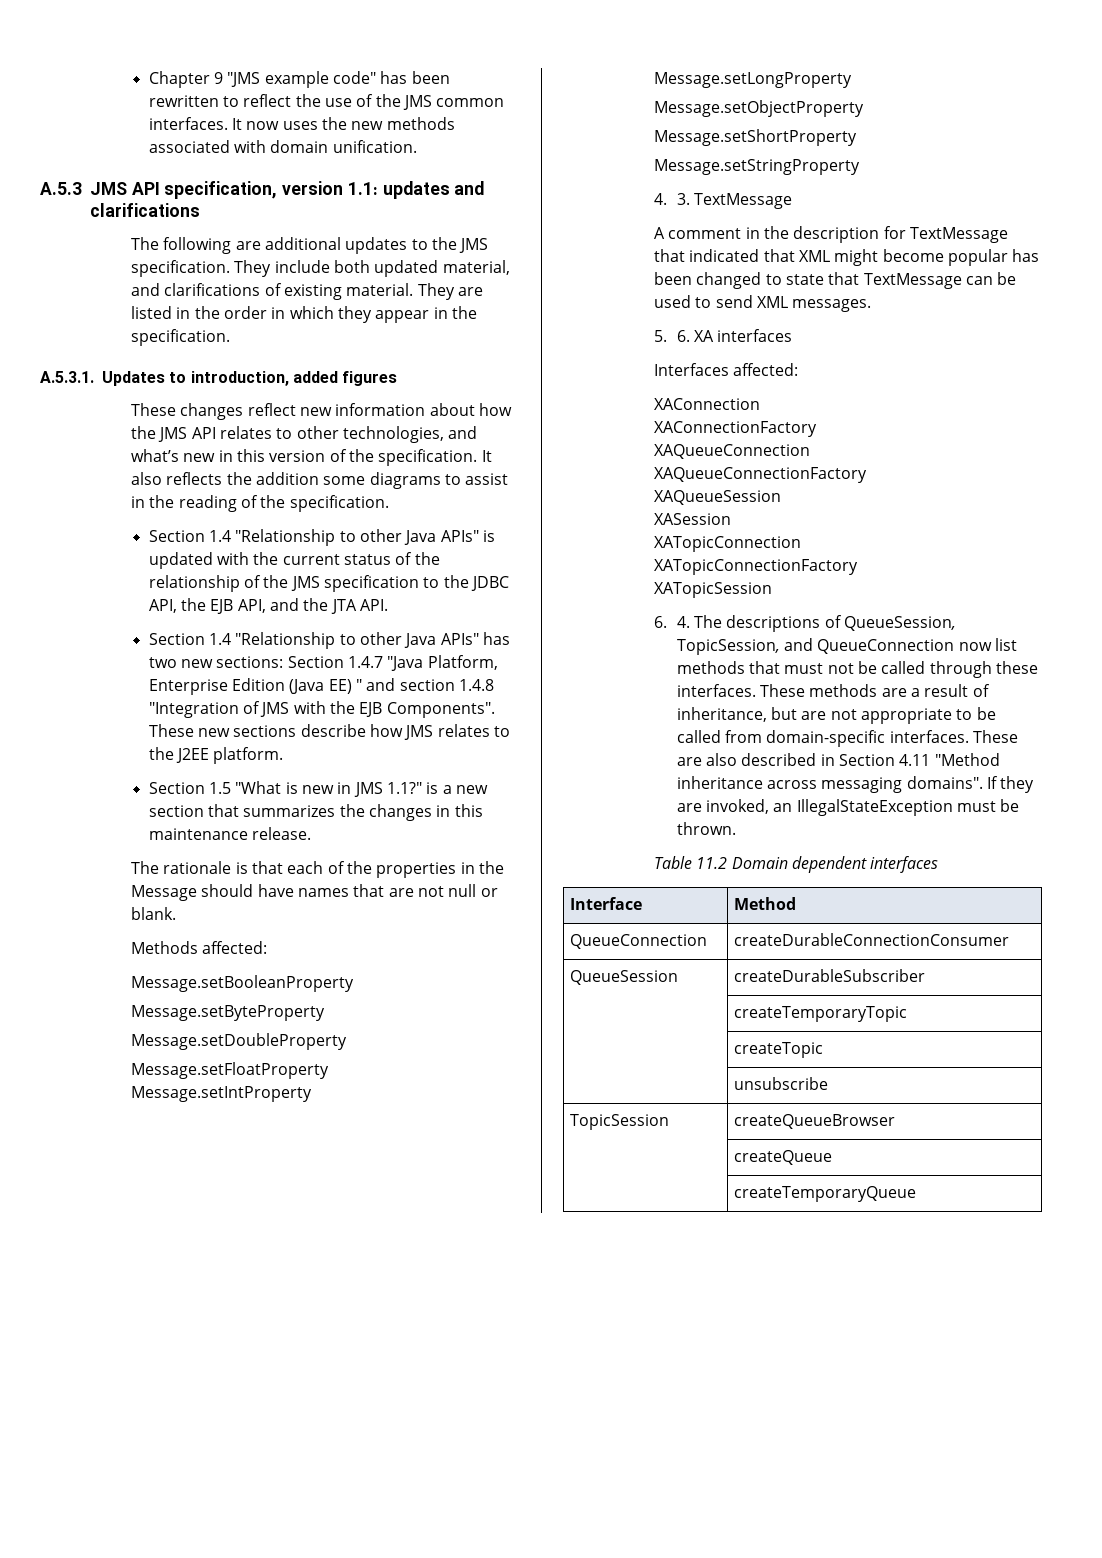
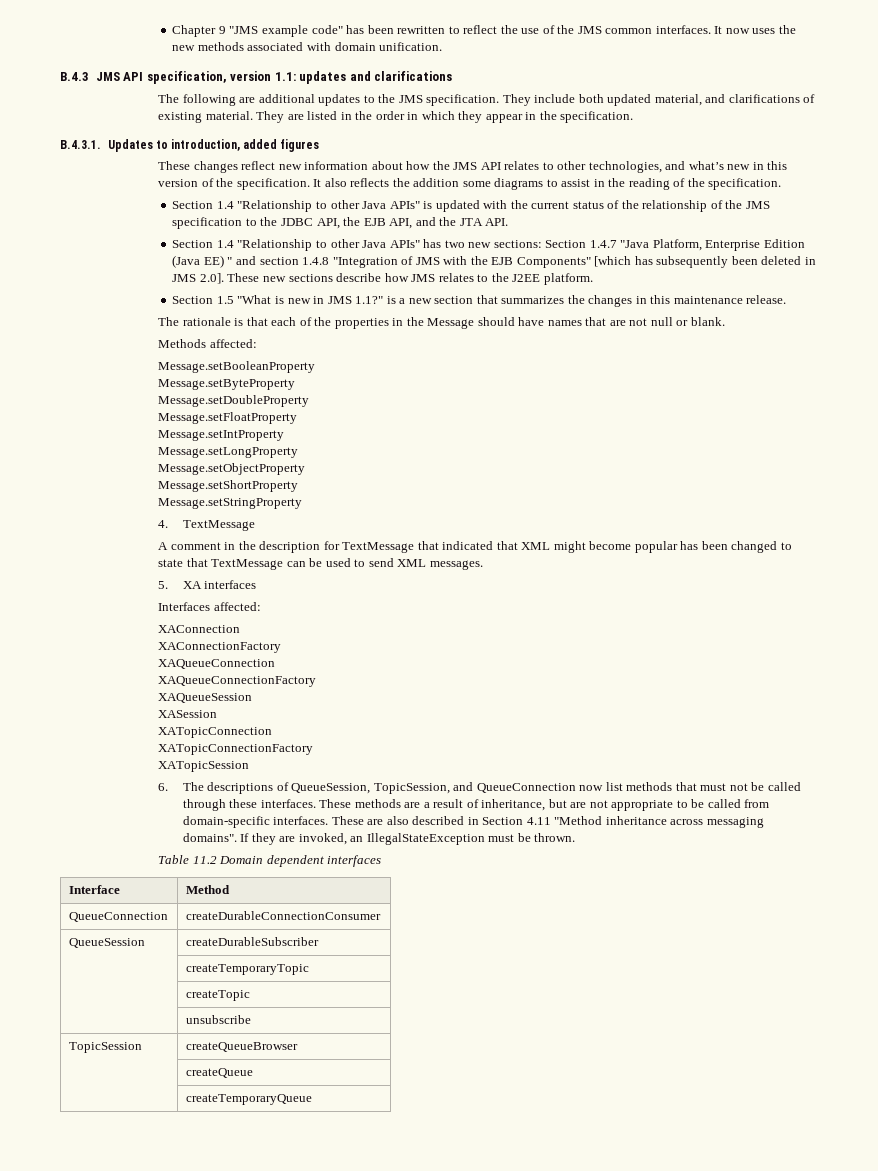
[40,182,82,195] A.5.3 -> [60,72,89,81] B.4.3
[40,371,94,383] A.5.3.1. -> [60,140,101,149] B.4.3.1.
[386,702,495,718] Components". -> [516,256,816,268] [172,273,224,284] Components" [which has subsequently been deleted in JMS 2.0].
[676,193,690,205] 3. -> (169, 524) none
[676,330,690,342] 6. -> (169, 585) none
[676,616,690,628] 4. -> (169, 787) none

